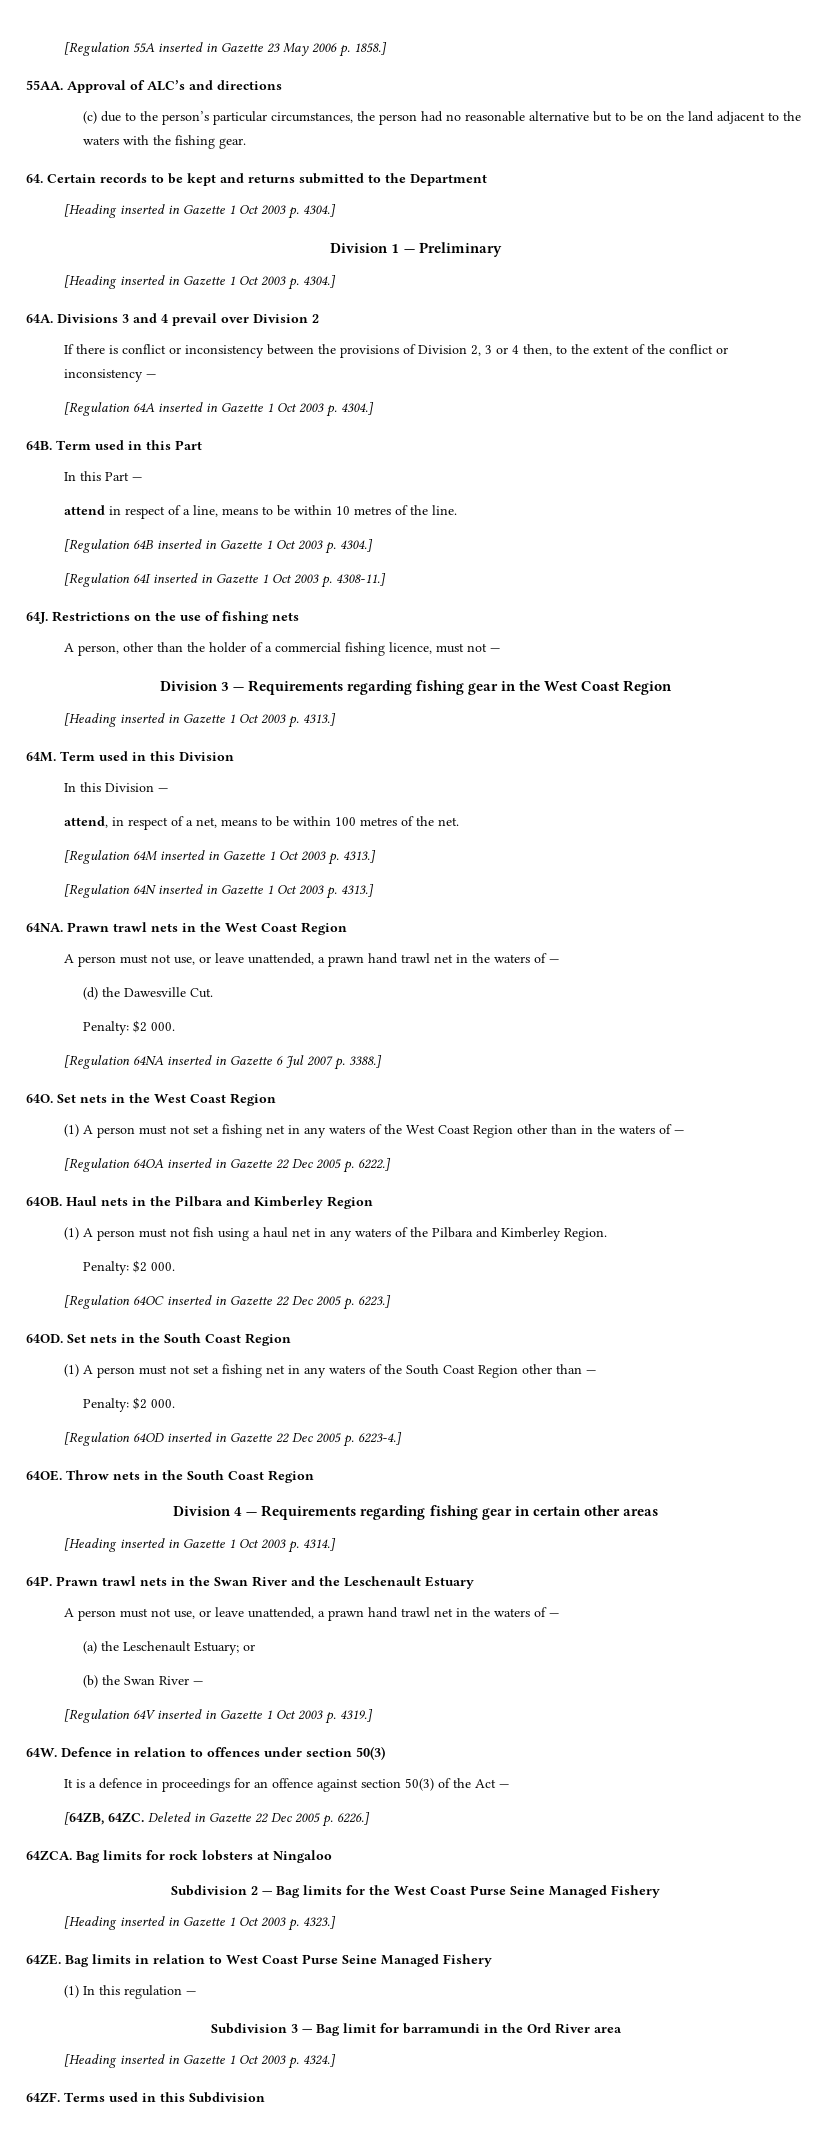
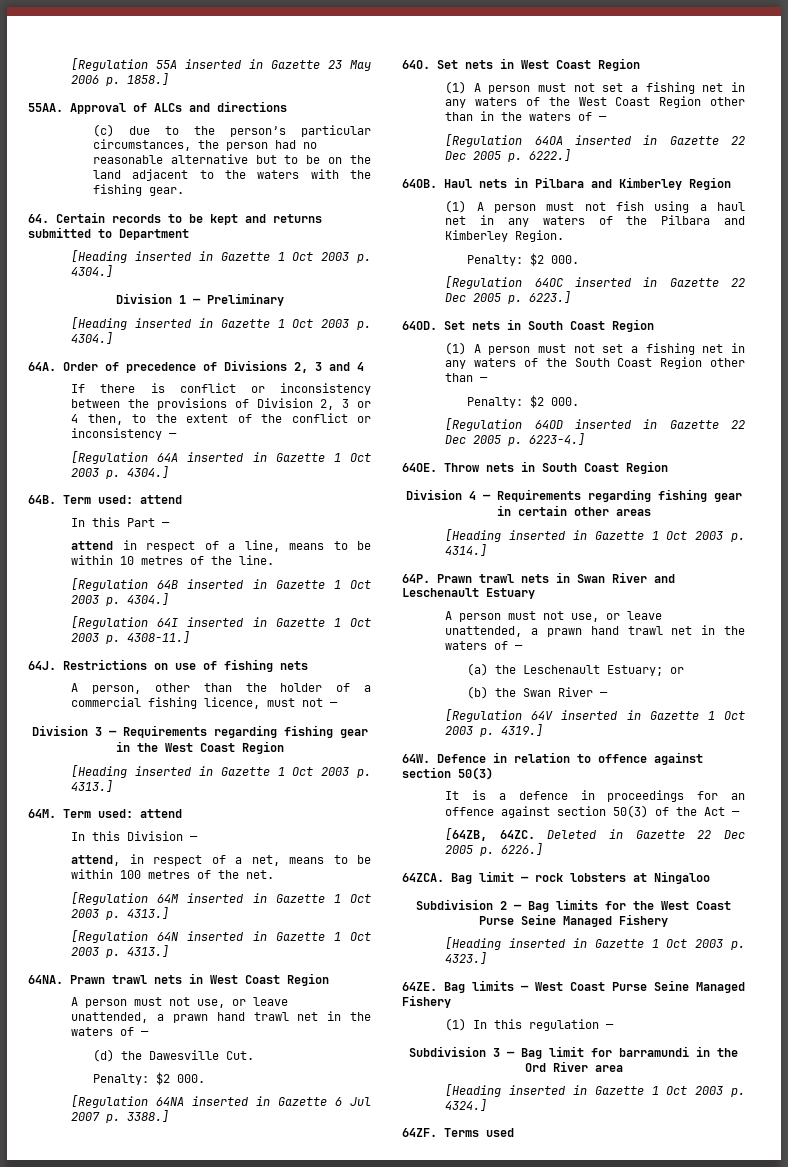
[147,80,185,91] ALC’s -> [154,103,182,112] ALCs
[385,173,406,183] the -> (112, 233) none
[57,314,118,323] Divisions -> [63,360,308,373] Order of precedence of Divisions 2,
[172,313,319,326] prevail over Division 2 -> (364, 366) none
[95,440,202,450] used in this Part -> [98,495,182,504] used: attend
[155,611,176,621] the -> (168, 666) none
[99,751,234,761] used in this Division -> [98,809,182,818] used: attend
[200,922,221,932] the -> (203, 978) none
[129,1093,150,1103] the -> (514, 63) none
[150,1196,171,1206] the -> (528, 182) none
[139,1333,160,1343] the -> (521, 324) none
[162,1470,183,1480] the -> (535, 466) none
[189,1576,210,1586] the -> (570, 577) none
[319,1576,340,1586] the -> (675, 578) none
[207,1747,302,1757] offences under -> [598,752,703,765] offence against
[103,1850,165,1860] limits for -> [479,871,529,882] limit —
[135,1954,222,1964] in relation to -> [521,985,529,991] —
[142,2092,265,2103] in this Subdivision -> (514, 1132) none

